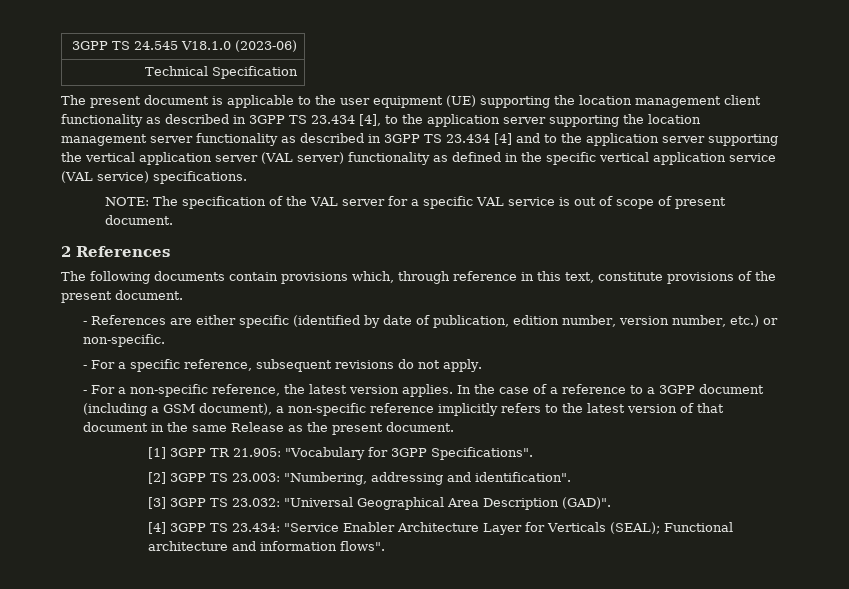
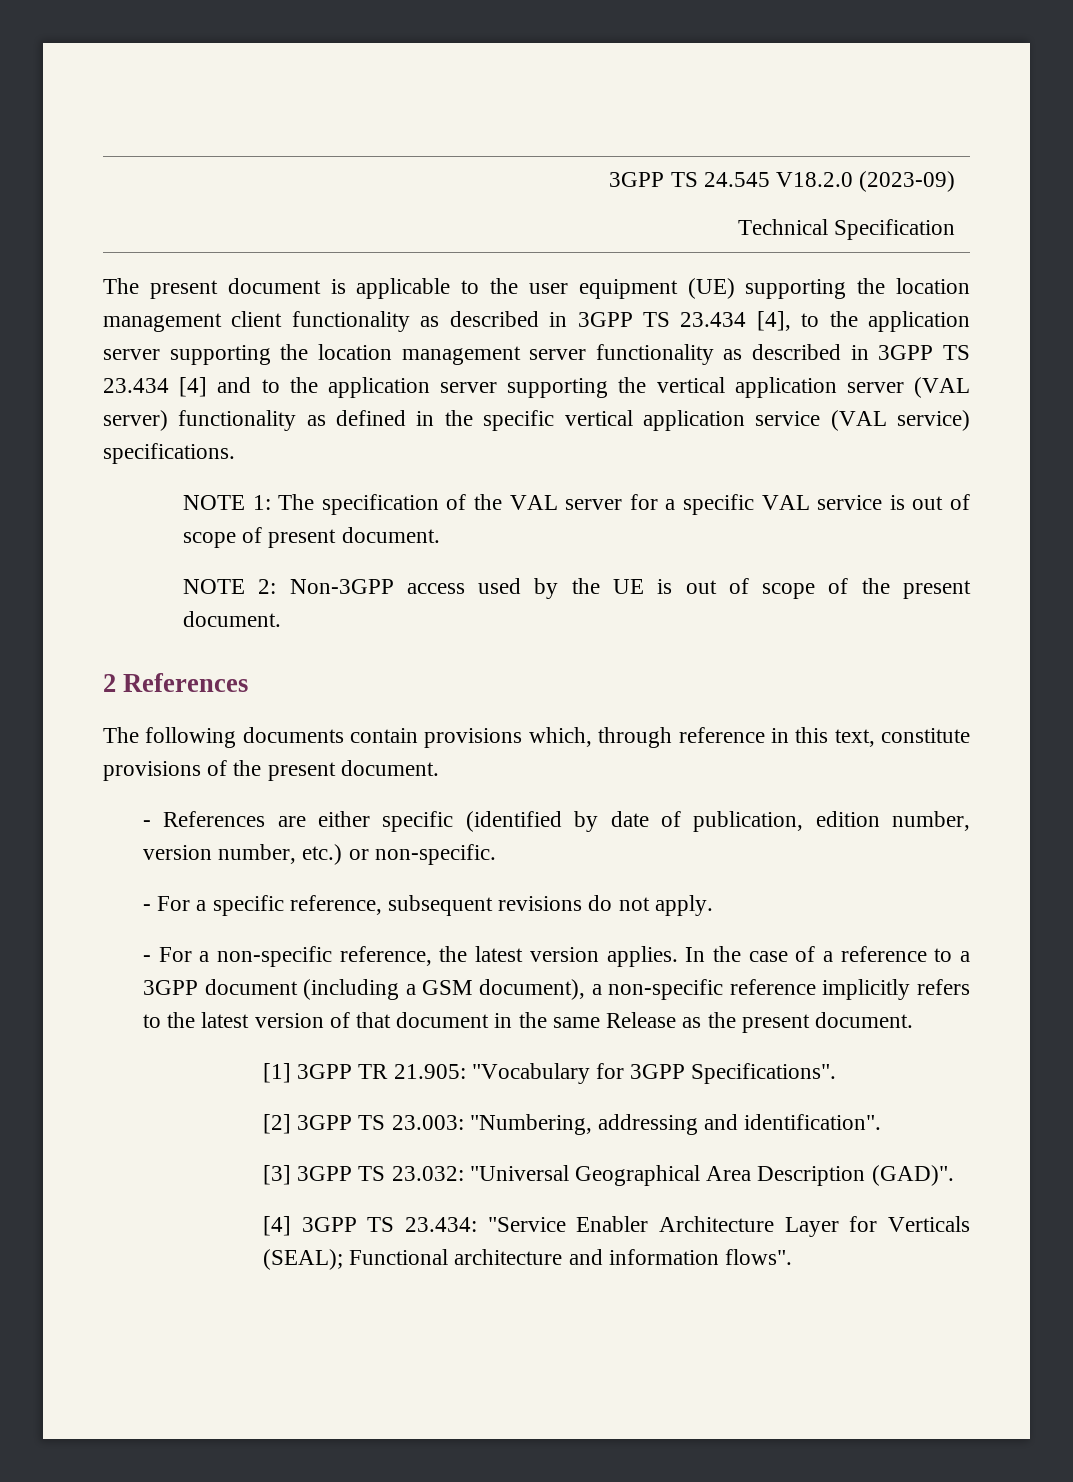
[181,40,298,52] V18.1.0 (2023-06) -> [776,171,956,192] V18.2.0 (2023-09)
[104,197,149,206] NOTE: -> [183,495,271,510] NOTE 1:
(173, 220) none -> [183,578,972,599] [183,611,282,627] // NOTE 2: Non-3GPP access used by the UE is out of scope of the present document.

